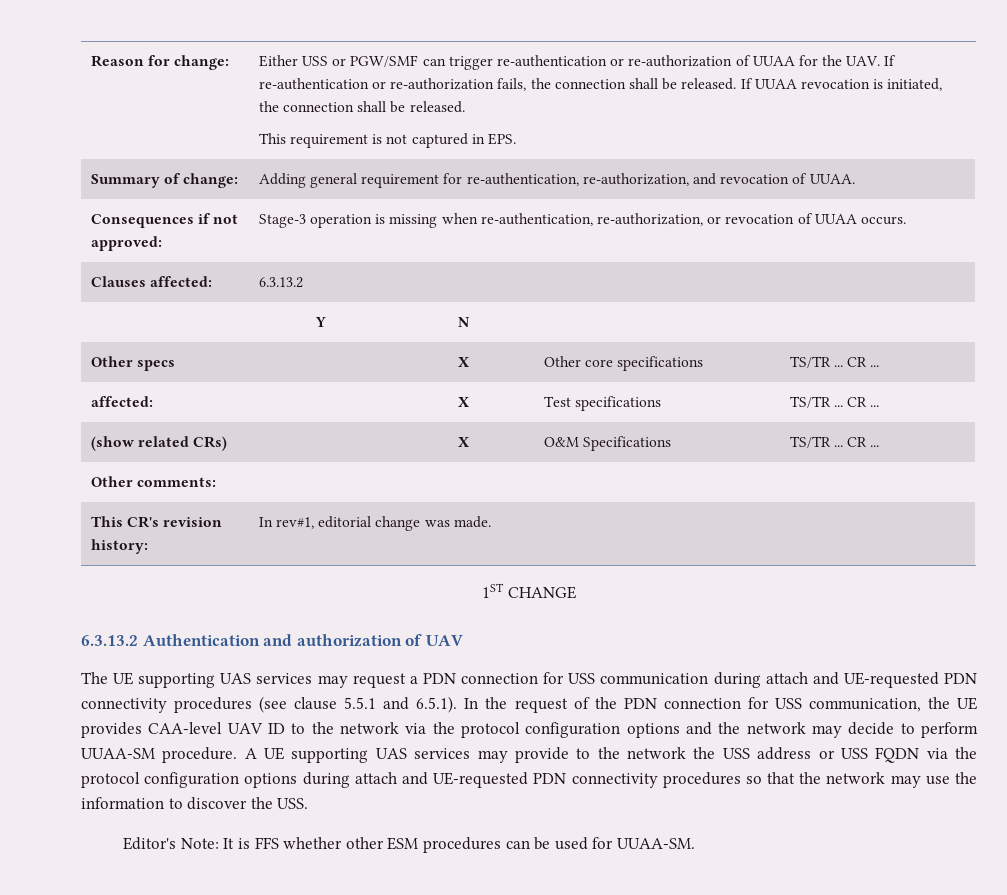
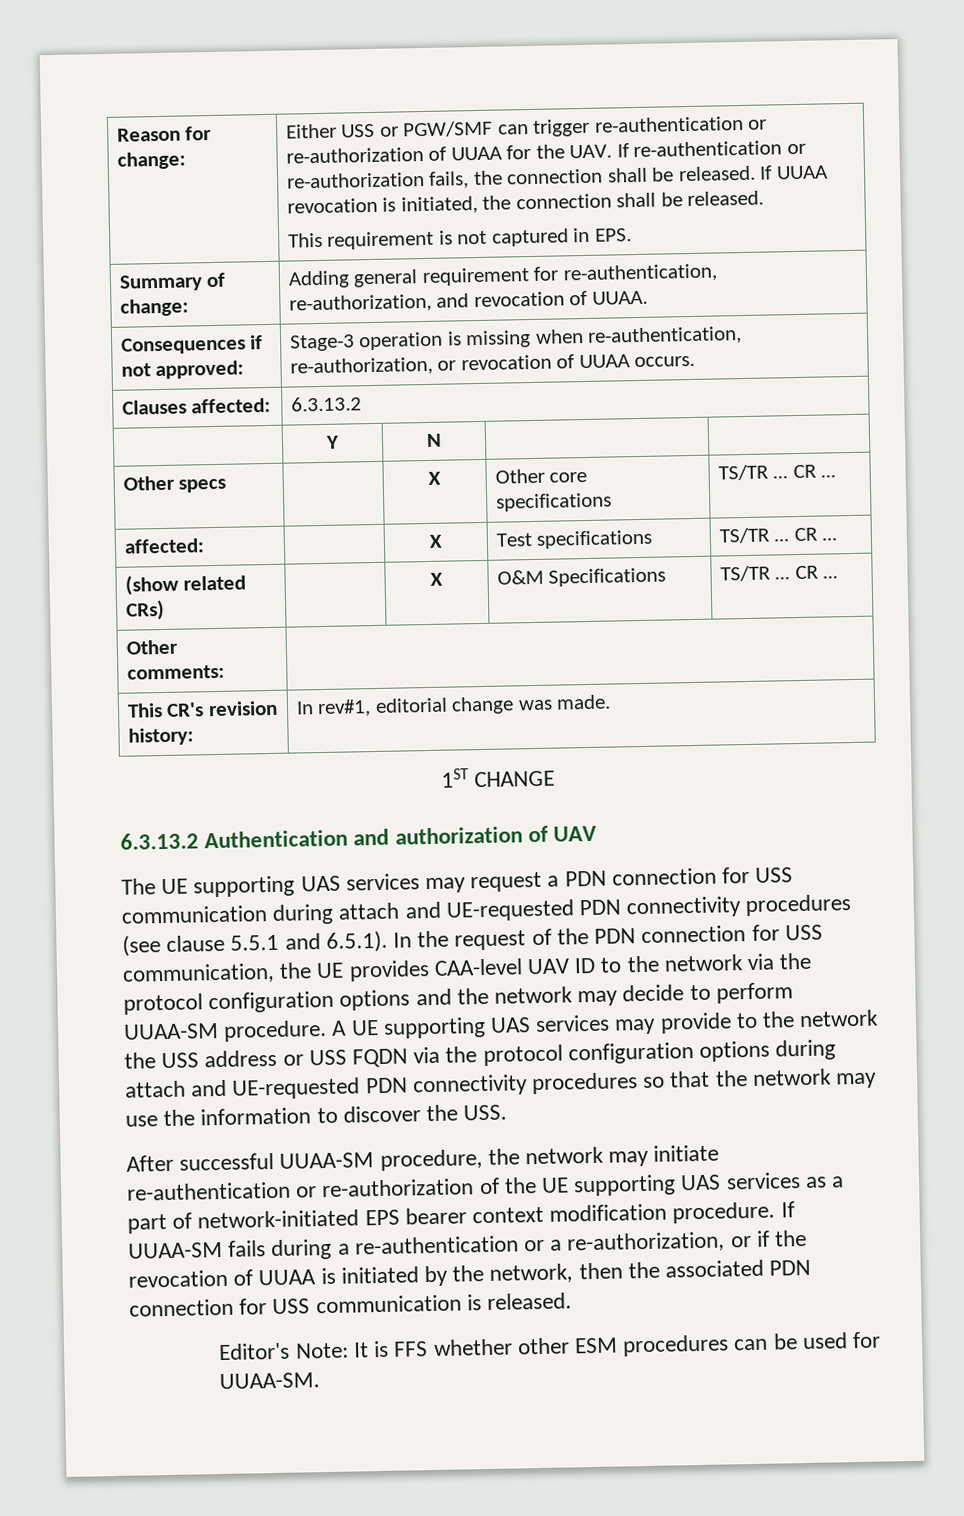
(309, 803) none -> [126,1144,720,1172] [126,1172,845,1201] [127,1201,795,1234] [128,1229,808,1261] [128,1259,812,1288] [129,1292,573,1317] // After successful UUAA-SM procedure, the network may initiate re-authentication or re-authorization of the UE supporting UAS services as a part of network-initiated EPS bearer context modification procedure. If UUAA-SM fails during a re-authentication or a re-authorization, or if the revocation of UUAA is initiated by the network, then the associated PDN connection for USS communication is released.

